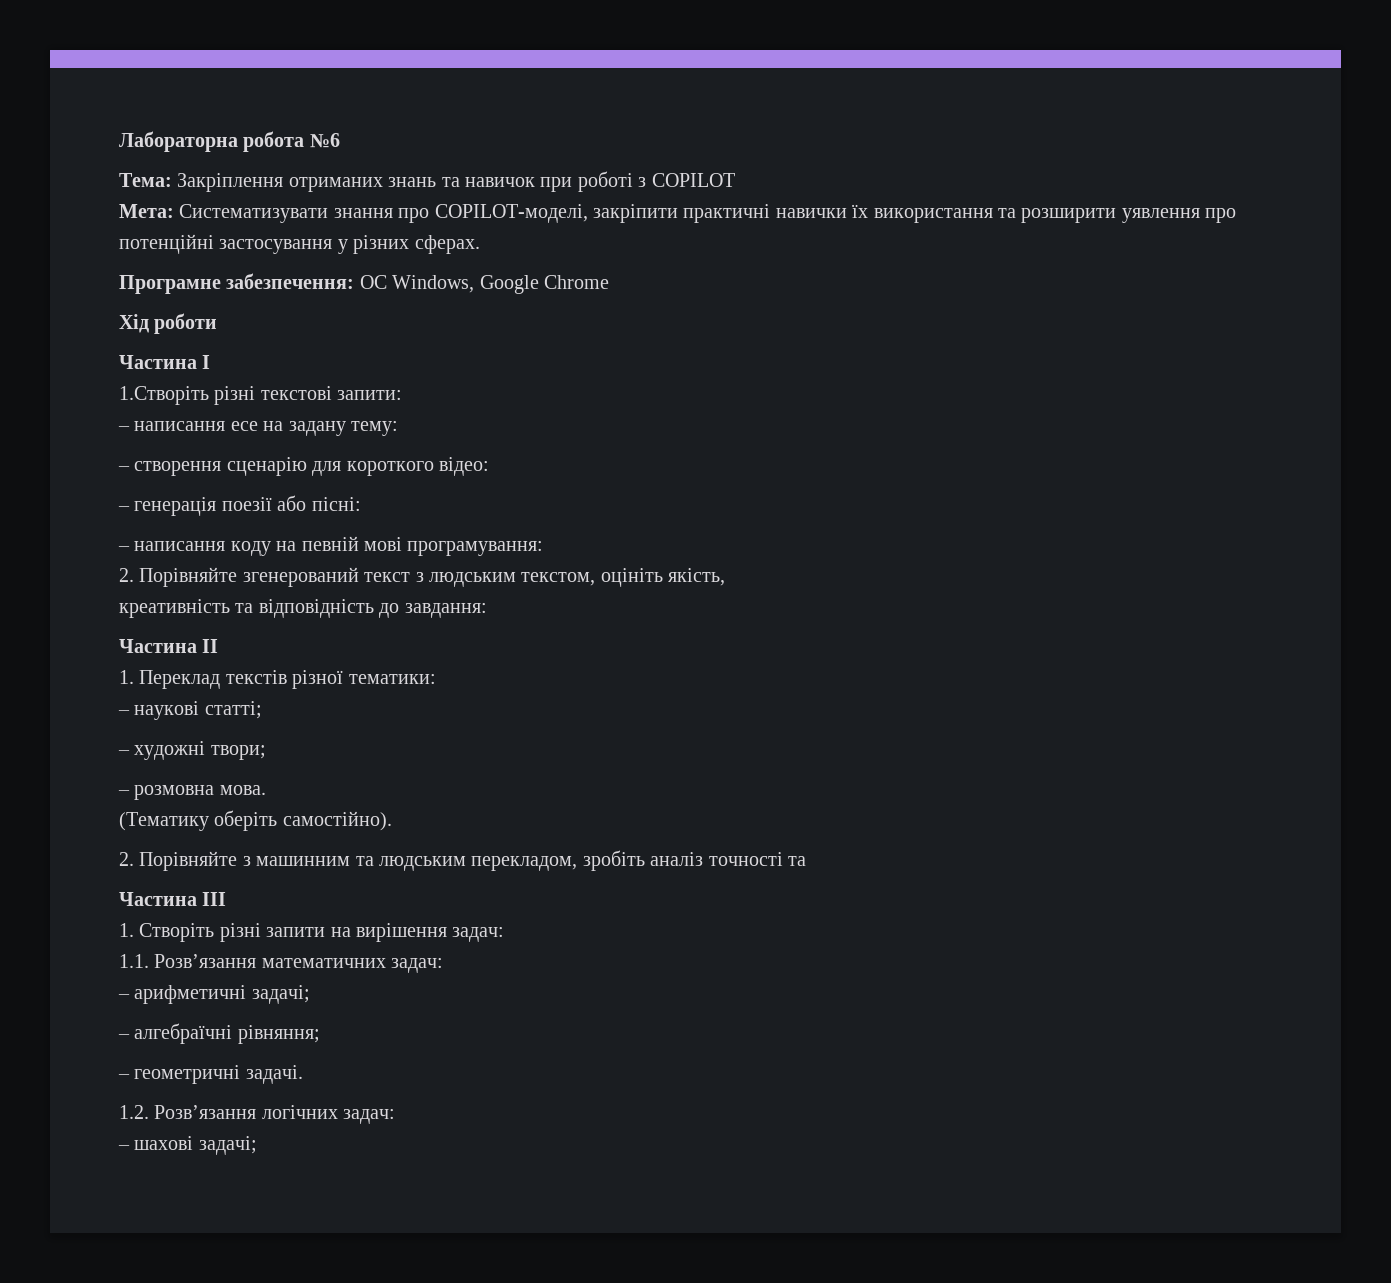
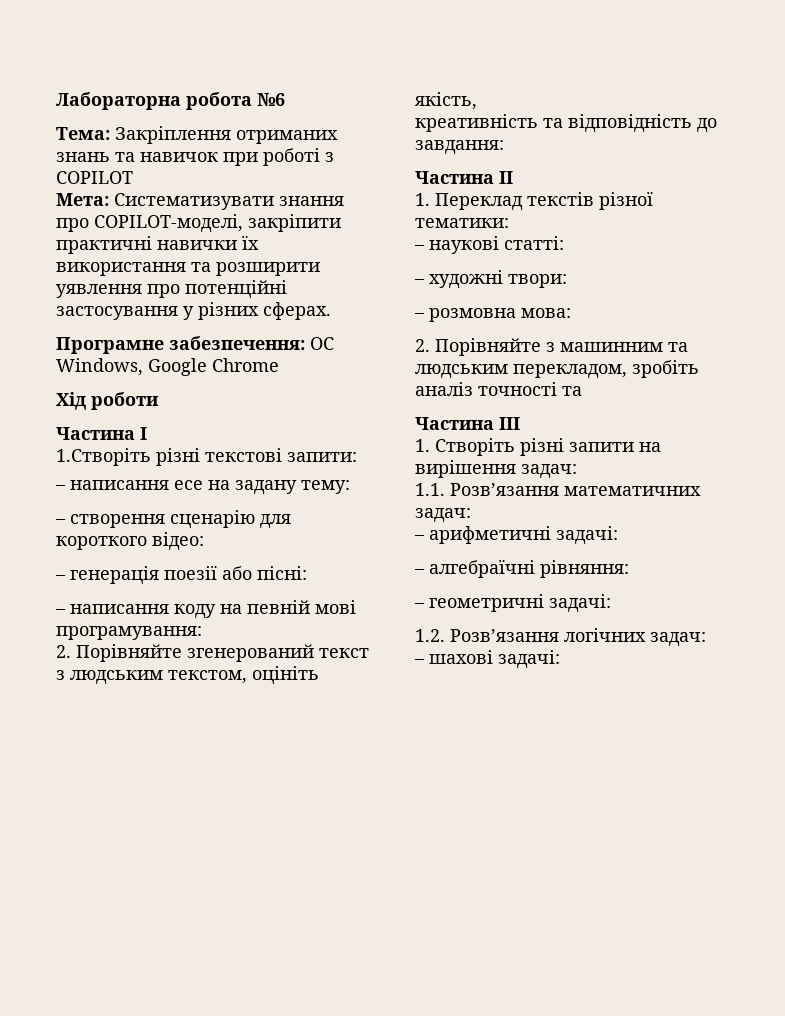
[204,701,262,719] статті; -> [504,236,564,250] статті:
[210,745,266,760] твори; -> [508,274,567,288] твори:
[219,785,266,795] [119,810,392,831] мова. // (Тематику оберіть самостійно). -> [521,308,571,318] мова:
[251,985,310,1004] задачі; -> [556,526,618,545] задачі:
[237,1025,320,1044] рівняння; -> [540,560,629,578] рівняння:
[245,1065,303,1084] задачі. -> [549,594,611,613] задачі:
[198,1136,257,1155] задачі; -> [498,650,560,669] задачі:

